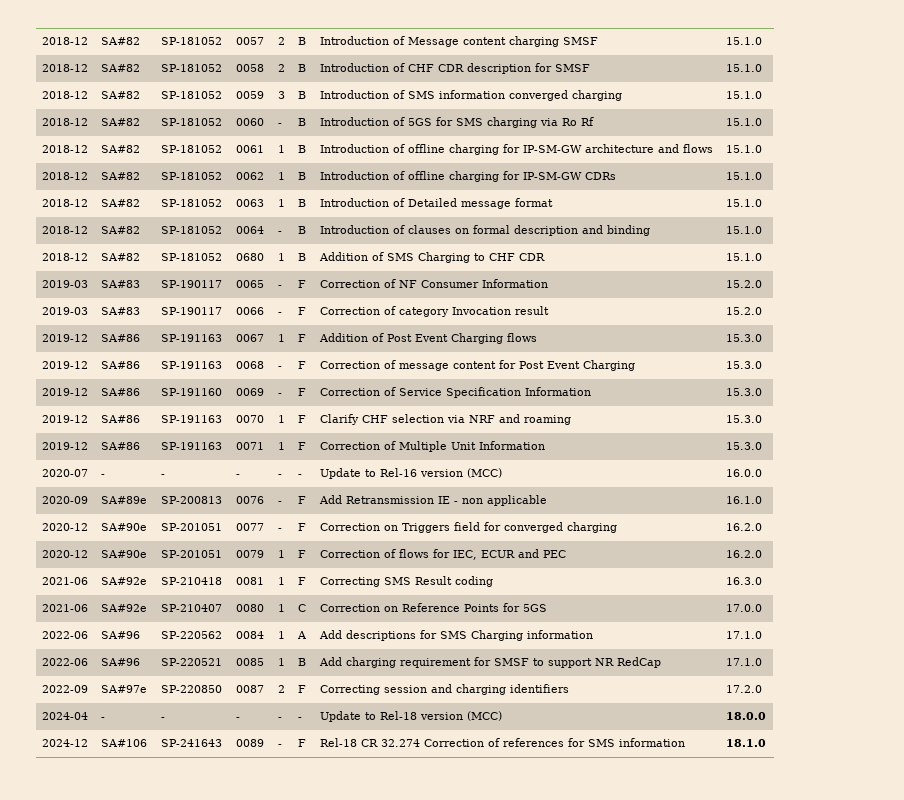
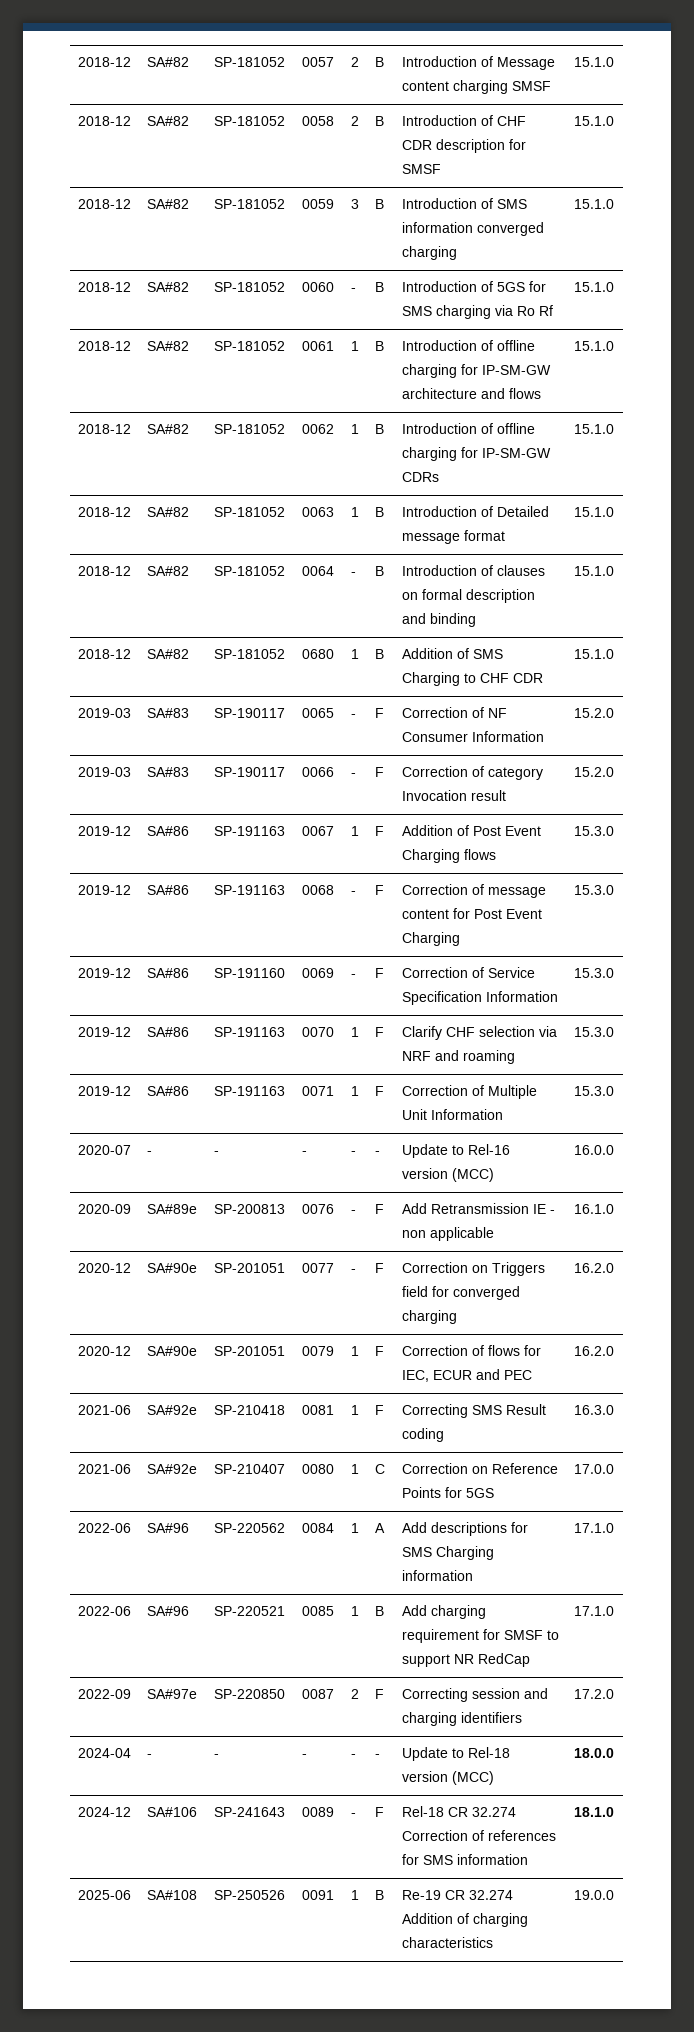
(767, 743) none -> [77,1890,131,1900] [146,1890,197,1900] [213,1890,285,1900] [301,1890,334,1900] [350,1890,359,1900] [374,1890,384,1900] [401,1890,513,1900] [401,1913,528,1927] [401,1937,493,1948] [573,1890,614,1900] // 2025-06 | SA#108 | SP-250526 | 0091 | 1 | B | Re-19 CR 32.274 Addition of charging characteristics | 19.0.0

